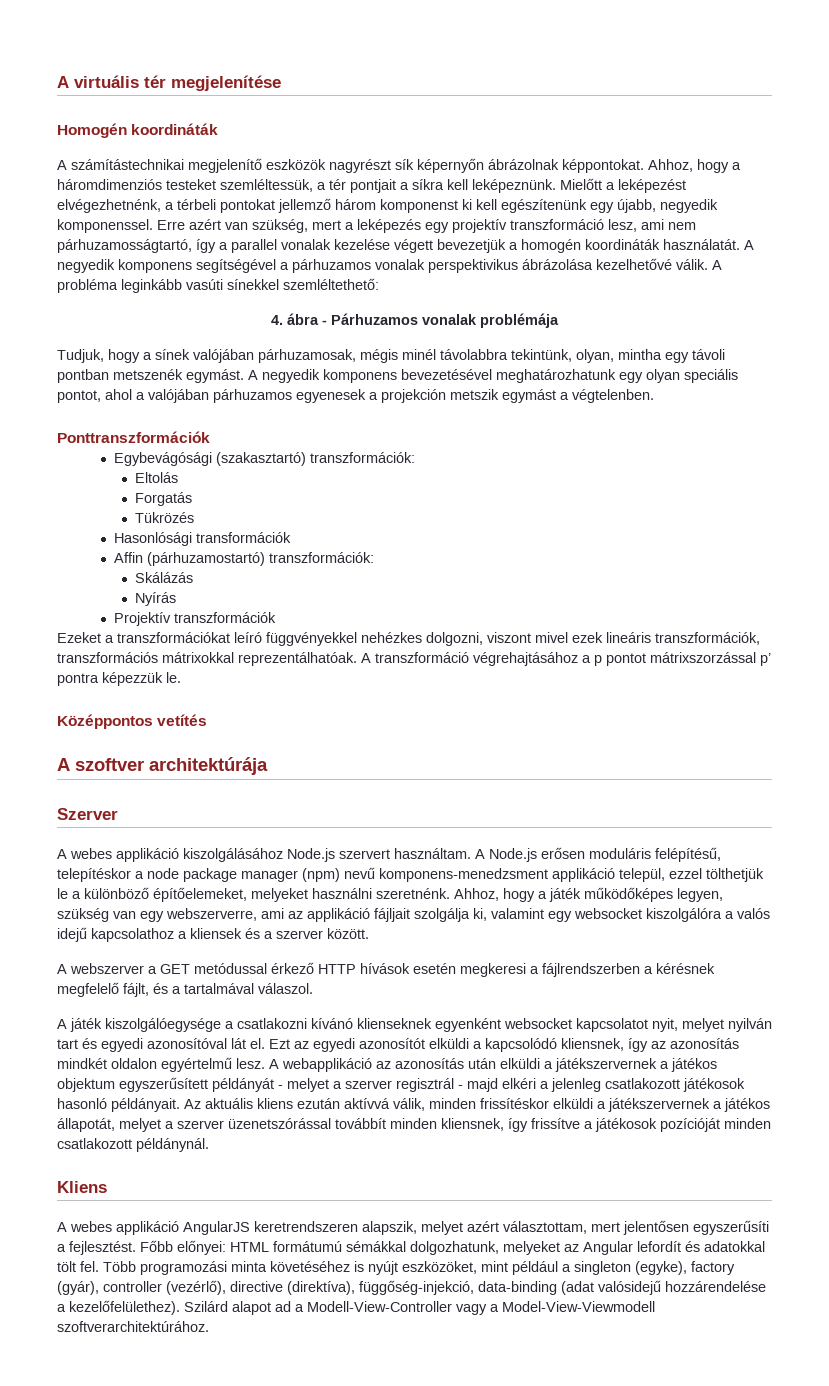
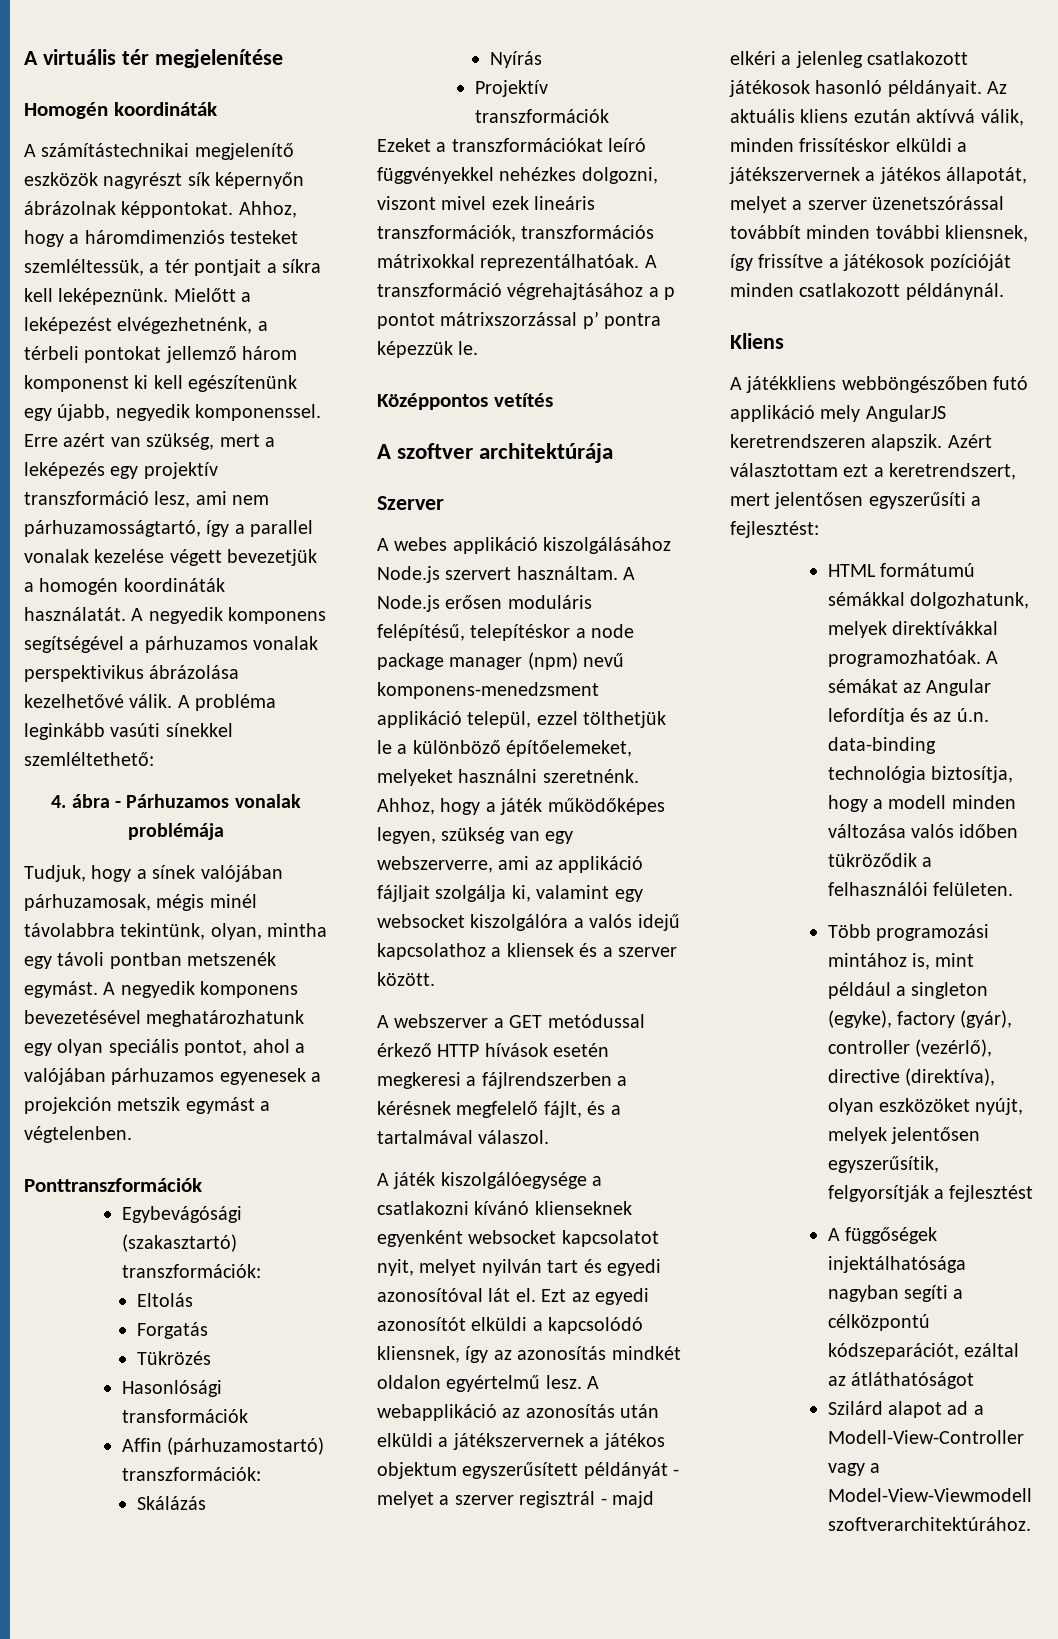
(437, 1123) none -> [875,225,940,239] további
[70,1221,587,1235] webes applikáció AngularJS keretrendszeren alapszik, melyet azért választottam, -> [746,376,1029,393] [730,405,946,422] [730,434,992,451] [730,463,1017,480] játékkliens webböngészőben futó applikáció mely AngularJS keretrendszeren alapszik. Azért választottam ezt a keretrendszert,
[69,1240,226,1255] fejlesztést. Főbb előnyei: -> [730,521,819,538] fejlesztést: //
[503,1241,765,1255] [57,1261,477,1275] melyeket az Angular lefordít és adatokkal tölt fel. Több programozási minta követéséhez is nyújt eszközöket, -> [827,621,998,638] [827,650,998,667] [827,679,992,696] [827,708,989,725] [827,737,936,754] [827,766,1013,783] [827,795,1016,812] [827,824,1019,838] [827,853,932,867] [827,882,1013,896] [827,924,989,941] [827,953,930,970] melyek direktívákkal programozhatóak. A sémákat az Angular lefordítja és az ú.n. data-binding technológia biztosítja, hogy a modell minden változása valós időben tükröződik a felhasználói felületen. // Több programozási mintához is,
[359,1280,766,1295] [57,1300,180,1315] függőség-injekció, data-binding (adat valósidejű hozzárendelése a kezelőfelülethez). -> [827,1098,1024,1115] [827,1127,980,1144] [827,1156,939,1173] [827,1185,1034,1202] [827,1227,937,1244] [827,1256,966,1273] [827,1285,964,1302] [827,1314,930,1331] [827,1343,1019,1360] [827,1372,974,1389] olyan eszközöket nyújt, melyek jelentősen egyszerűsítik, felgyorsítják a fejlesztést // A függőségek injektálhatósága nagyban segíti a célközpontú kódszeparációt, ezáltal az átláthatóságot //

